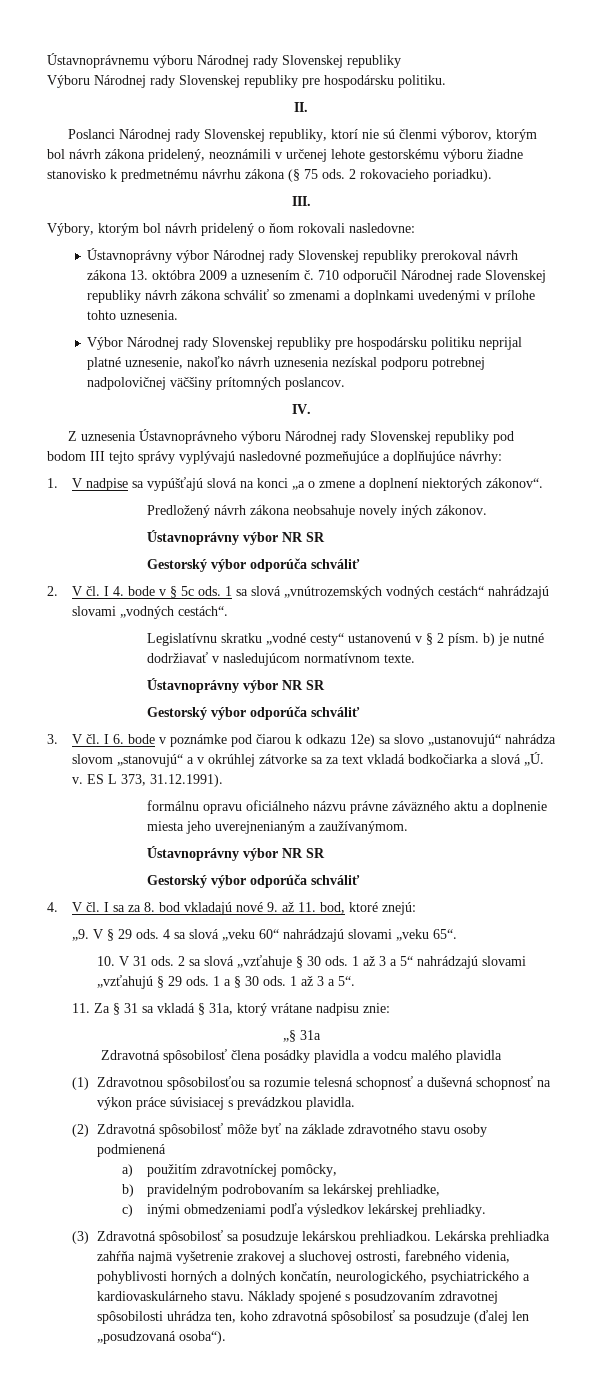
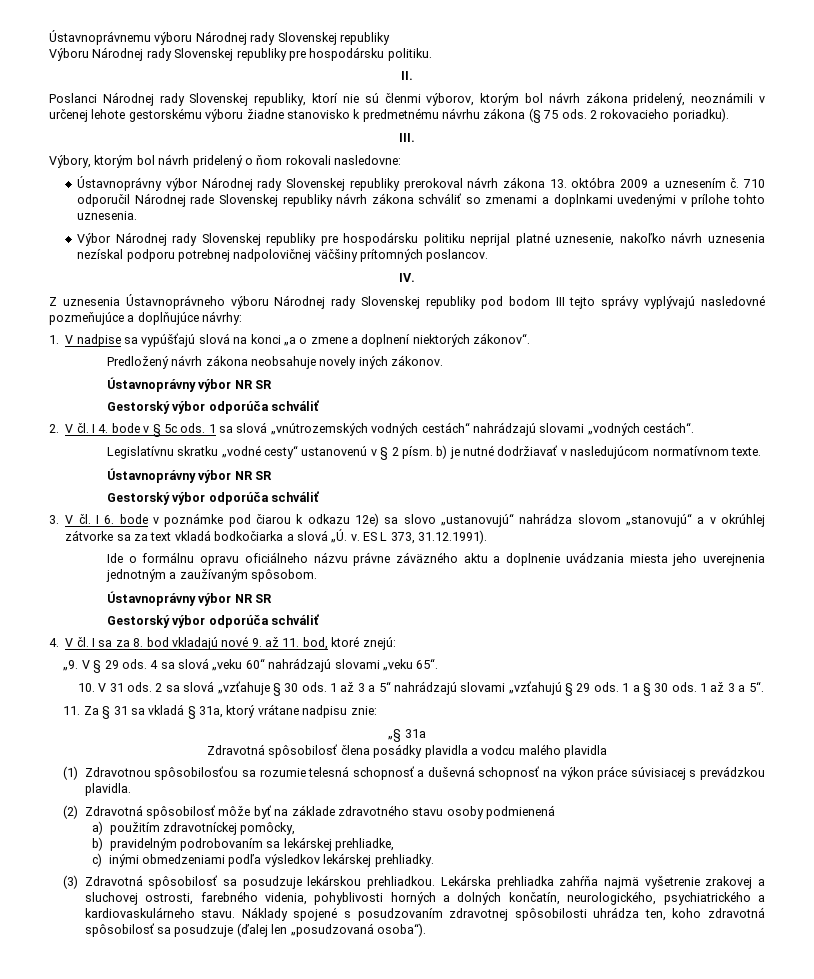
(223, 780) none -> [106,553,137,563] Ide o
(547, 807) none -> [565,552,624,563] uvádzania
[214,821,408,834] uverejnenianým a zaužívanýmom. -> [703,554,766,566] [105,569,318,582] uverejnenia jednotným a zaužívaným spôsobom.

